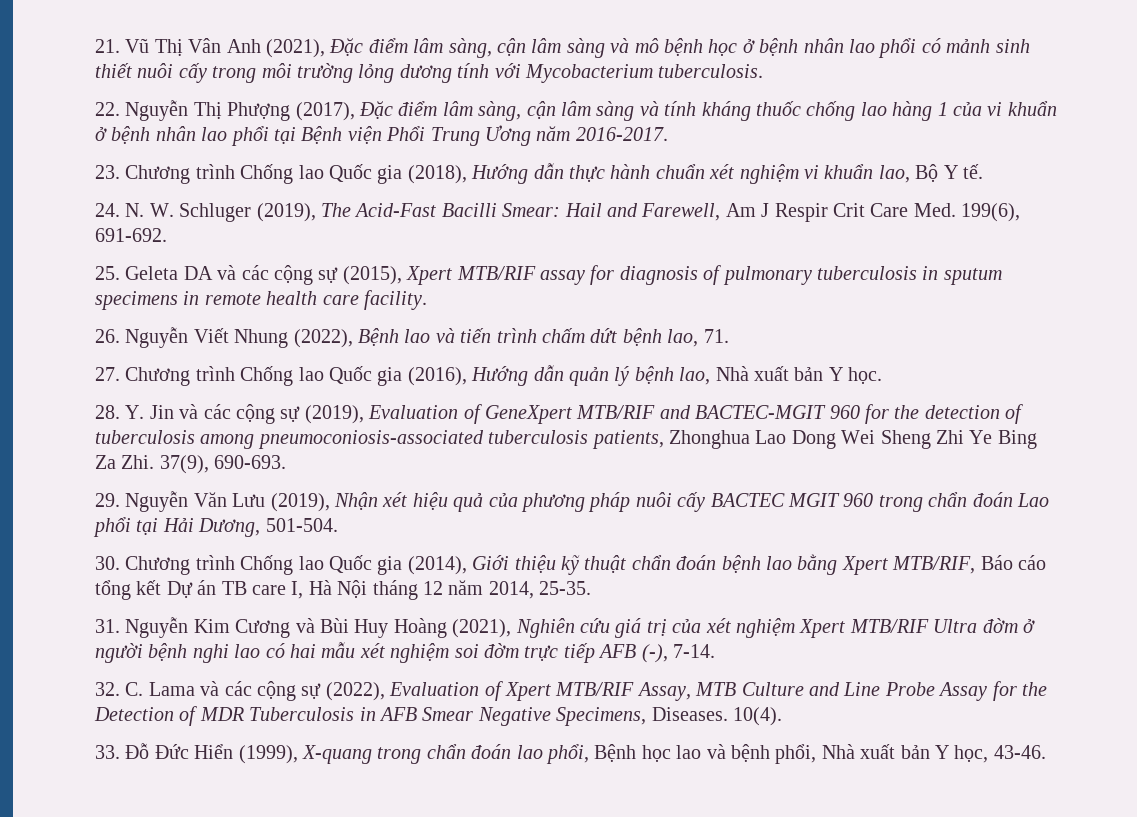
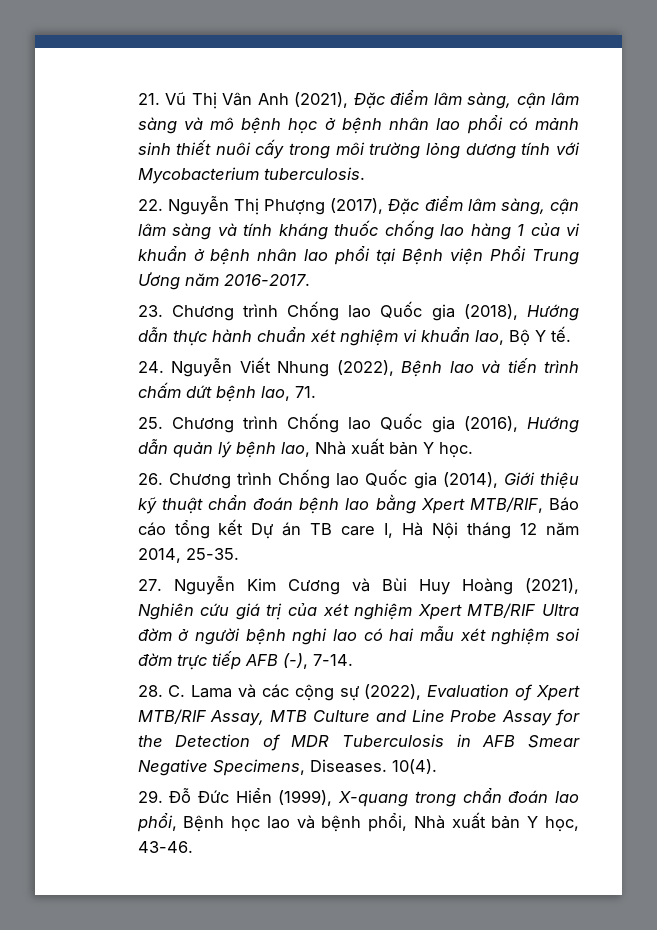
[125,203,1021,222] [94,228,167,242] [94,265,1002,285] [94,290,427,310] [94,329,120,343] N. W. Schluger (2019), The Acid-Fast Bacilli Smear: Hail and Farewell, Am J Respir Crit Care Med. 199(6), 691-692. // 25. Geleta DA và các cộng sự (2015), Xpert MTB/RIF assay for diagnosis of pulmonary tuberculosis in sputum specimens in remote health care facility. // 26. -> (164, 367) none
[94,367,120,381] 27. -> [137,417,163,429] 25.
[94,404,1024,424] [94,430,1037,449] [94,455,287,474] [94,491,1049,512] [92,517,338,537] [94,556,120,570] 28. Y. Jin và các cộng sự (2019), Evaluation of GeneXpert MTB/RIF and BACTEC-MGIT 960 for the detection of tuberculosis among pneumoconiosis-associated tuberculosis patients, Zhonghua Lao Dong Wei Sheng Zhi Ye Bing Za Zhi. 37(9), 690-693. // 29. Nguyễn Văn Lưu (2019), Nhận xét hiệu quả của phương pháp nuôi cấy BACTEC MGIT 960 trong chẩn đoán Lao phổi tại Hải Dương, 501-504. // 30. -> [137,473,163,485] 26.
[94,619,120,633] 31. -> [137,579,162,591] 27.
[94,682,120,696] 32. -> [137,685,163,697] 28.
[94,745,120,759] 33. -> [137,790,163,803] 29.

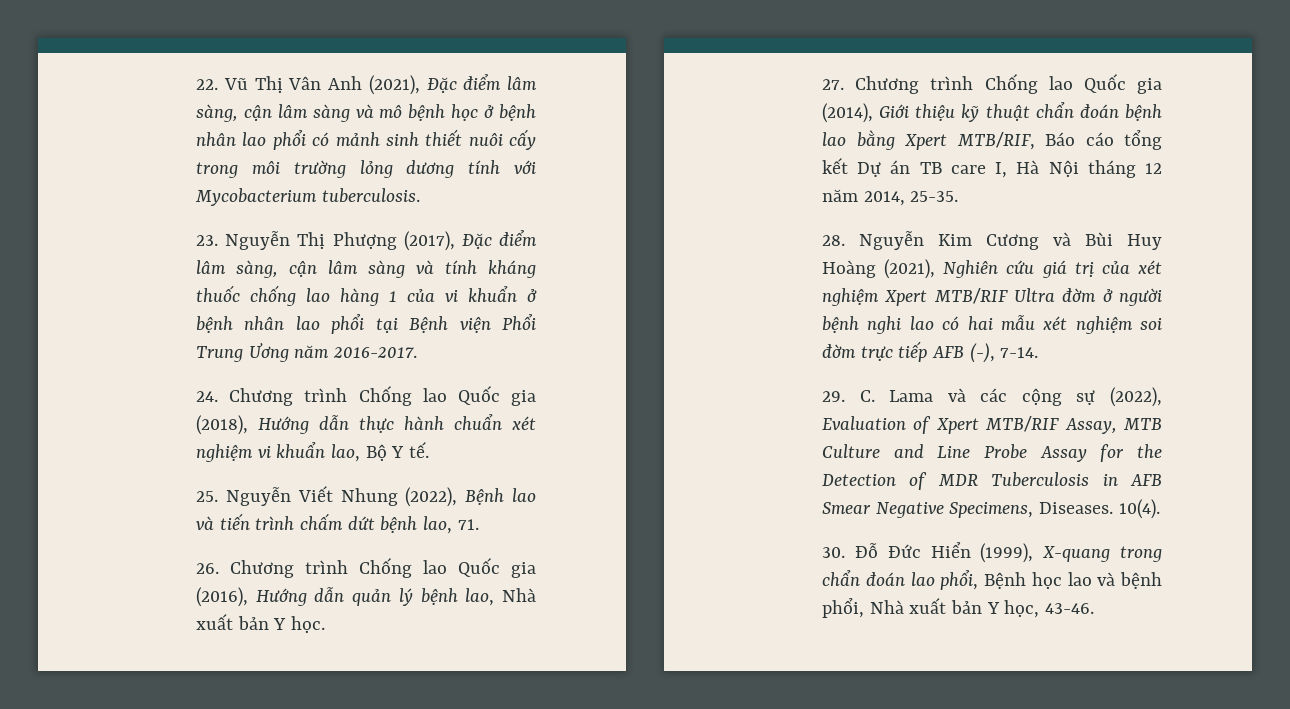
[137,93,160,105] 21. -> [196,79,219,90] 22.
[137,199,163,211] 22. -> [196,235,219,246] 23.
[137,305,163,317] 23. -> [196,391,219,402] 24.
[137,361,164,373] 24. -> [196,491,219,502] 25.
[137,417,163,429] 25. -> [196,563,220,574] 26.
[137,473,163,485] 26. -> [822,79,845,90] 27.
[137,579,162,591] 27. -> [822,235,846,246] 28.
[137,685,163,697] 28. -> [822,391,846,402] 29.
[137,790,163,803] 29. -> [822,547,846,558] 30.

